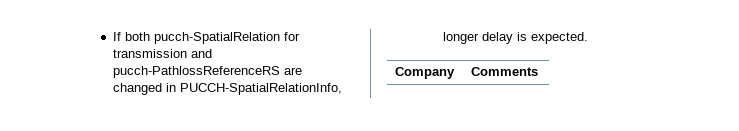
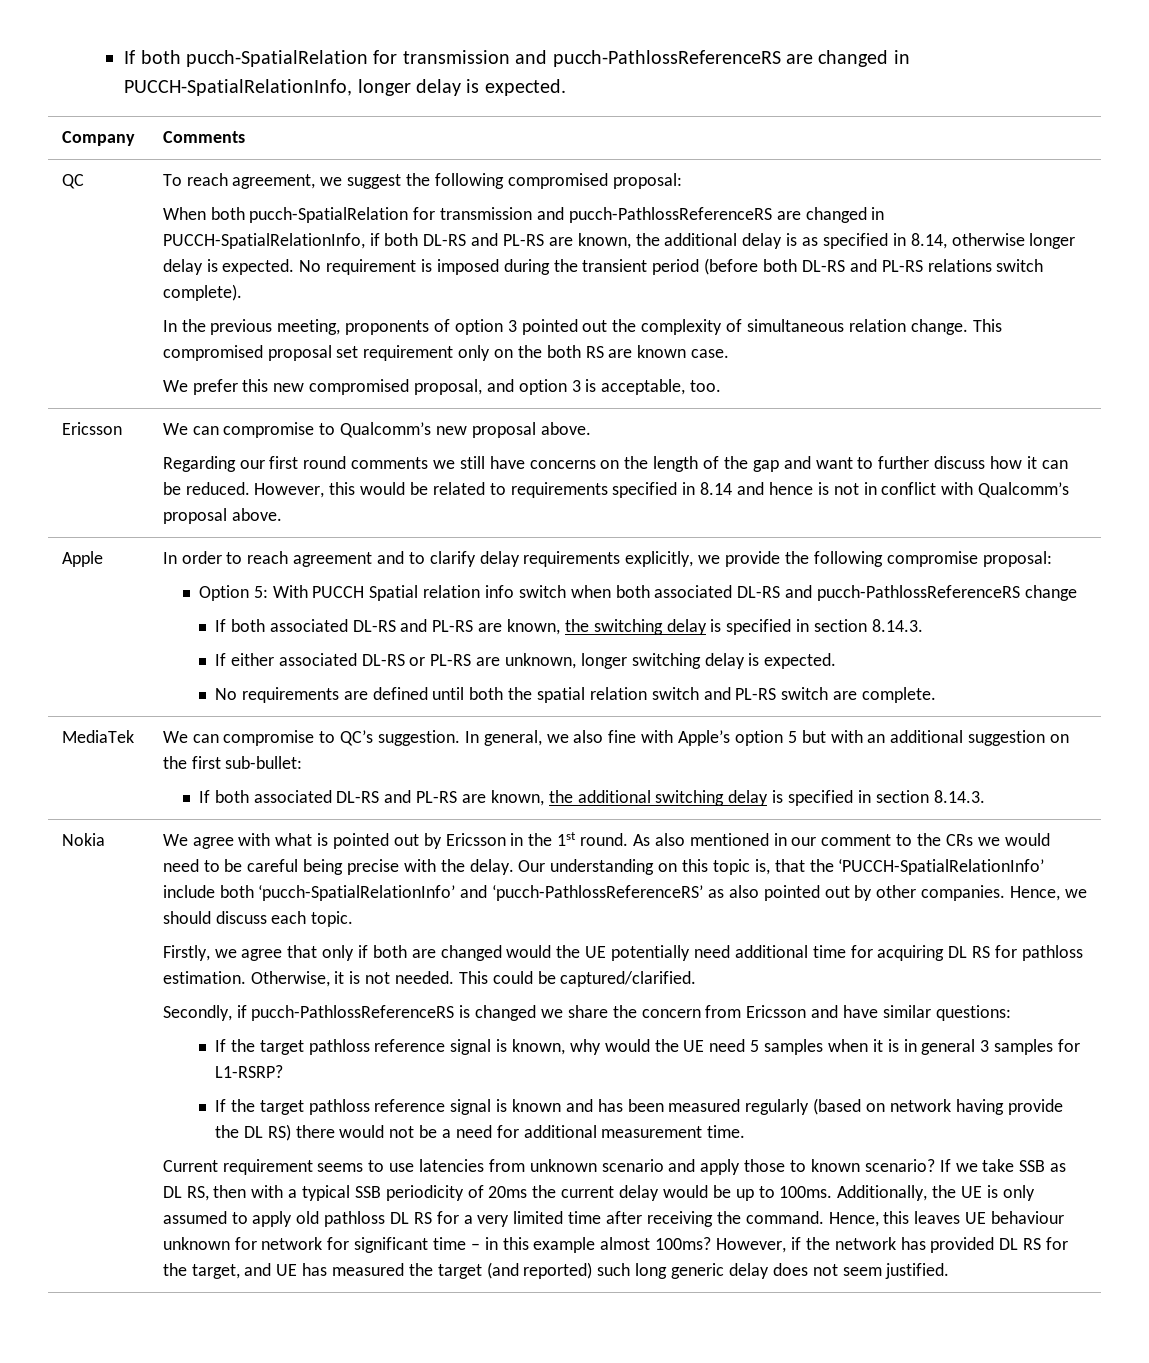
(539, 71) none -> [61,174,84,189] [162,173,682,189] [162,207,885,223] [162,233,1076,249] [162,258,1044,275] [162,284,242,301] [162,319,1002,335] [162,345,730,361] [162,379,722,395] [61,422,122,435] [162,422,591,438] [162,456,1068,472] [162,482,1070,498] [162,508,282,524] [61,551,103,567] [162,551,1052,567] [198,585,1077,601] [215,619,923,635] [215,653,837,669] [215,687,937,703] [61,730,134,743] [162,730,1069,746] [162,756,303,769] [198,790,985,806] [61,833,105,846] [162,832,1050,849] [162,859,1045,875] [162,885,1087,901] [162,911,354,927] [162,945,1083,961] [162,971,697,987] [162,1005,1011,1021] [215,1039,1080,1055] [215,1065,284,1078] [215,1098,1063,1115] [215,1124,746,1141] [162,1159,1067,1175] [162,1185,1035,1201] [162,1211,1064,1227] [162,1237,1068,1253] [162,1262,950,1279] // QC | To reach agreement, we suggest the following compromised proposal: // When both pucch-SpatialRelation for transmission and pucch-PathlossReferenceRS are changed in PUCCH-SpatialRelationInfo, if both DL-RS and PL-RS are known, the additional delay is as specified in 8.14, otherwise longer delay is expected. No requirement is imposed during the transient period (before both DL-RS and PL-RS relations switch complete). // In the previous meeting, proponents of option 3 pointed out the complexity of simultaneous relation change. This compromised proposal set requirement only on the both RS are known case. // We prefer this new compromised proposal, and option 3 is acceptable, too. // Ericsson | We can compromise to Qualcomm’s new proposal above. // Regarding our first round comments we still have concerns on the length of the gap and want to further discuss how it can be reduced. However, this would be related to requirements specified in 8.14 and hence is not in conflict with Qualcomm’s proposal above. // Apple | In order to reach agreement and to clarify delay requirements explicitly, we provide the following compromise proposal: // Option 5: With PUCCH Spatial relation info switch when both associated DL-RS and pucch-PathlossReferenceRS change // If both associated DL-RS and PL-RS are known, the switching delay is specified in section 8.14.3. // If either associated DL-RS or PL-RS are unknown, longer switching delay is expected. // No requirements are defined until both the spatial relation switch and PL-RS switch are complete. // MediaTek | We can compromise to QC’s suggestion. In general, we also fine with Apple’s option 5 but with an additional suggestion on the first sub-bullet: // If both associated DL-RS and PL-RS are known, the additional switching delay is specified in section 8.14.3. // Nokia | We agree with what is pointed out by Ericsson in the 1st round. As also mentioned in our comment to the CRs we would need to be careful being precise with the delay. Our understanding on this topic is, that the ‘PUCCH-SpatialRelationInfo’ include both ‘pucch-SpatialRelationInfo’ and ‘pucch-PathlossReferenceRS’ as also pointed out by other companies. Hence, we should discuss each topic. // Firstly, we agree that only if both are changed would the UE potentially need additional time for acquiring DL RS for pathloss estimation. Otherwise, it is not needed. This could be captured/clarified. // Secondly, if pucch-PathlossReferenceRS is changed we share the concern from Ericsson and have similar questions: // If the target pathloss reference signal is known, why would the UE need 5 samples when it is in general 3 samples for L1-RSRP? // If the target pathloss reference signal is known and has been measured regularly (based on network having provide the DL RS) there would not be a need for additional measurement time. // Current requirement seems to use latencies from unknown scenario and apply those to known scenario? If we take SSB as DL RS, then with a typical SSB periodicity of 20ms the current delay would be up to 100ms. Additionally, the UE is only assumed to apply old pathloss DL RS for a very limited time after receiving the command. Hence, this leaves UE behaviour unknown for network for significant time – in this example almost 100ms? However, if the network has provided DL RS for the target, and UE has measured the target (and reported) such long generic delay does not seem justified.

